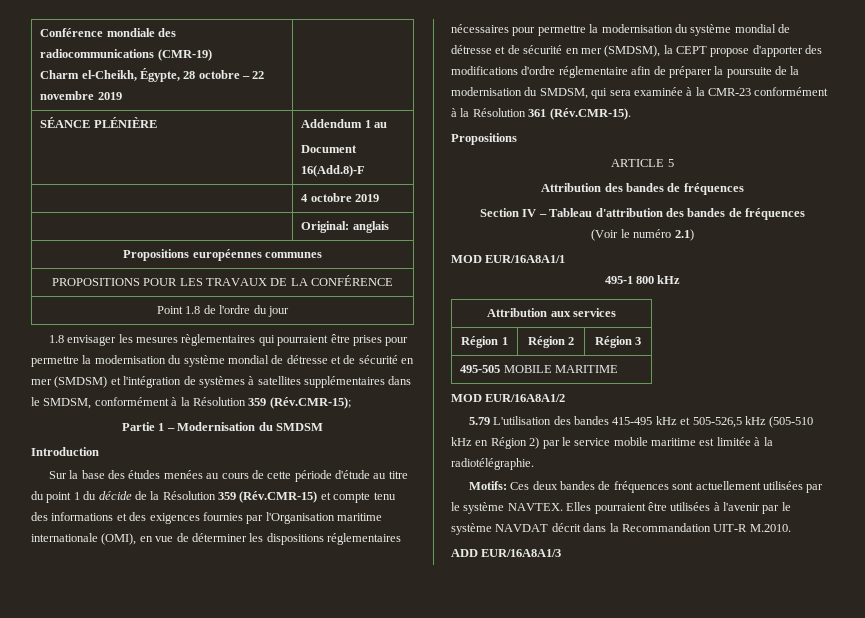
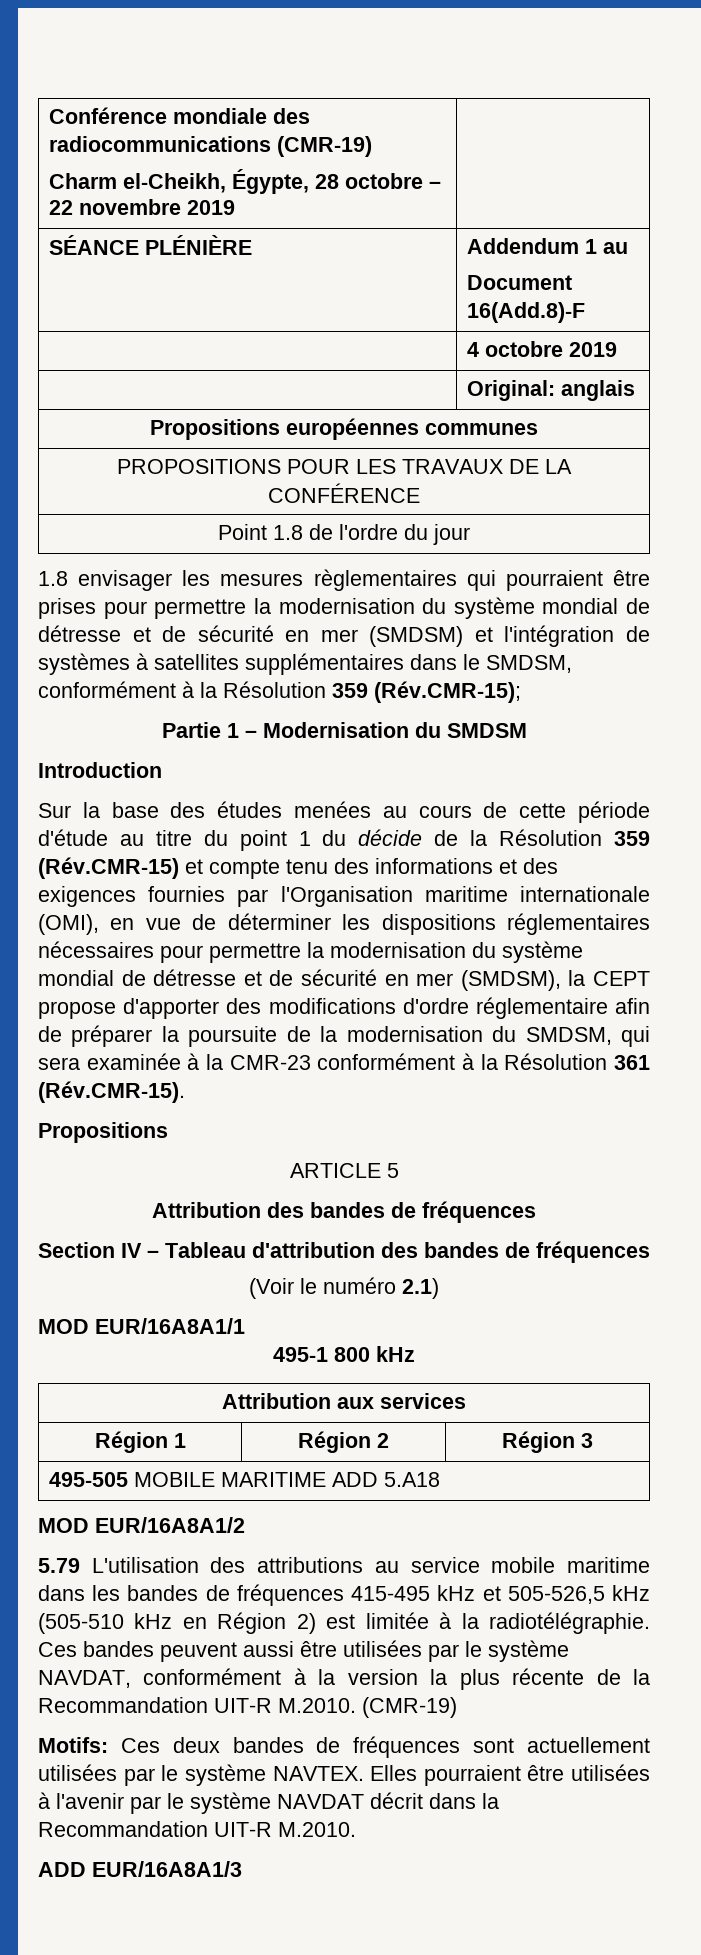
(618, 369) none -> [331,1472,440,1487] ADD 5.A18
[574,416,610,425] bandes -> [257,1557,650,1573] [38,1584,344,1606] attributions au service mobile maritime dans les bandes de fréquences
[542,437,696,449] par le service mobile maritime -> (316, 1623) none
(534, 464) none -> [38,1640,569,1662] [38,1668,651,1690] [38,1697,457,1718] Ces bandes peuvent aussi être utilisées par le système NAVDAT, conformément à la version la plus récente de la Recommandation UIT-R M.2010. (CMR-19)

